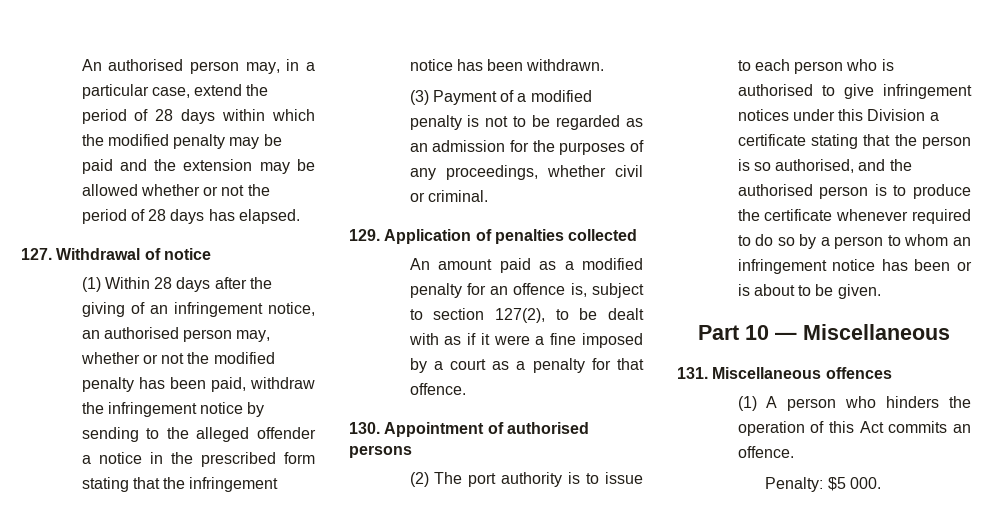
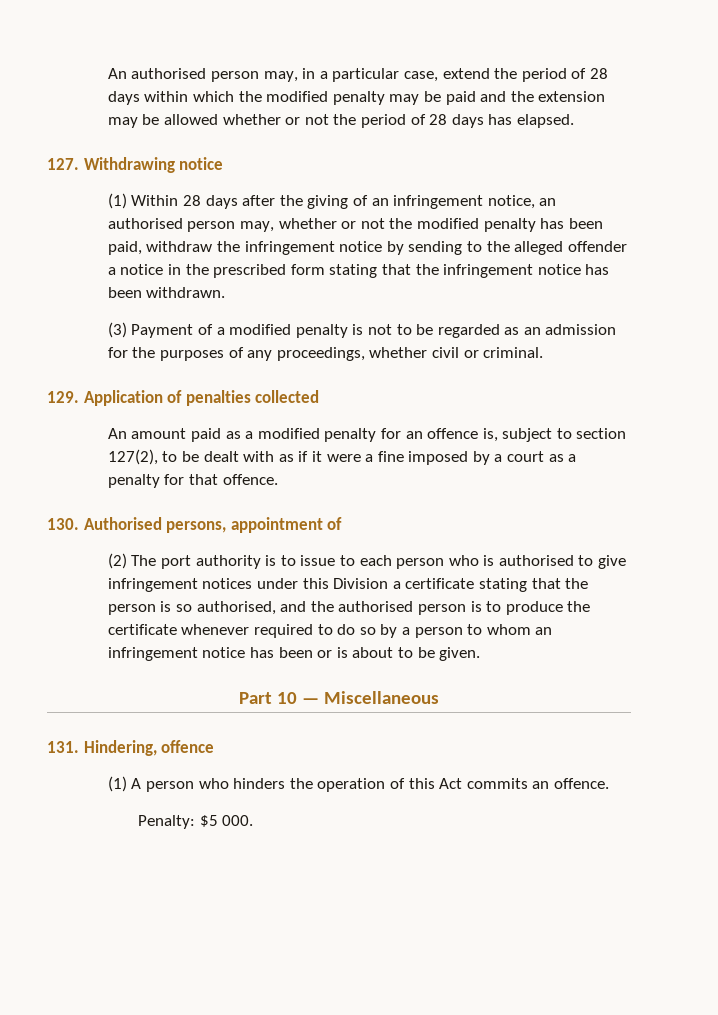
[56,248,161,260] Withdrawal of -> [83,157,175,173] Withdrawing
[384,422,589,437] [349,445,412,458] Appointment of authorised persons -> [83,517,343,533] Authorised persons, appointment of
[712,367,892,379] Miscellaneous offences -> [83,740,215,756] Hindering, offence

